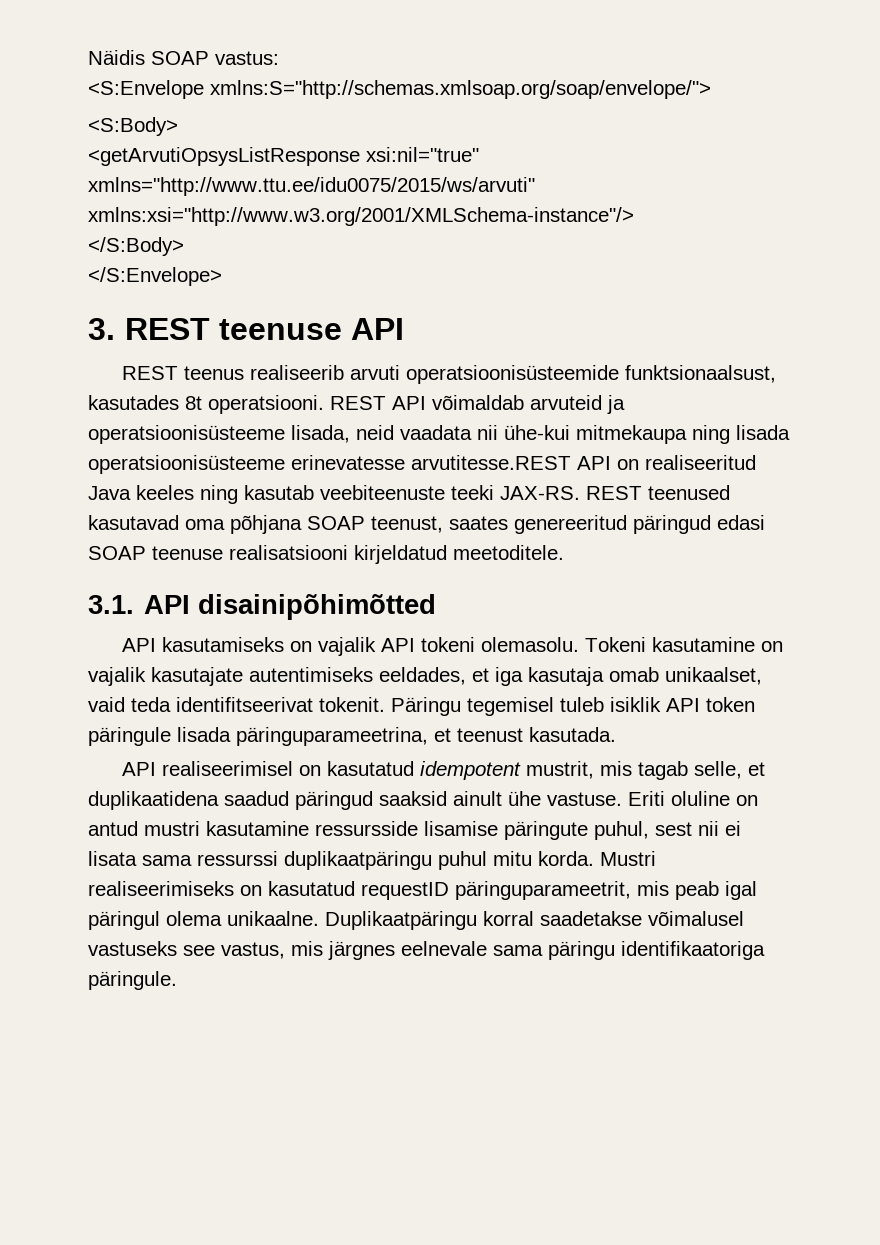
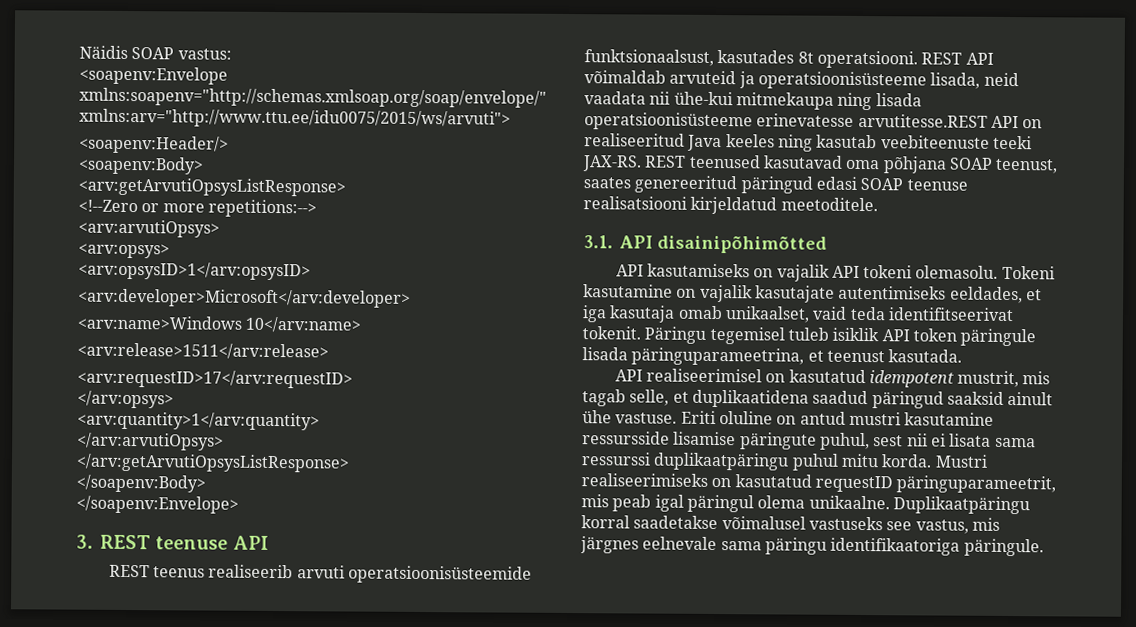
[88,80,711,99] [88,117,178,136] [88,147,479,166] [88,177,535,196] [88,207,634,226] [88,237,184,256] [88,267,222,286] <S:Envelope xmlns:S="http://schemas.xmlsoap.org/soap/envelope/"> // <S:Body> // <getArvutiOpsysListResponse xsi:nil="true" xmlns="http://www.ttu.ee/idu0075/2015/ws/arvuti" xmlns:xsi="http://www.w3.org/2001/XMLSchema-instance"/> // </S:Body> // </S:Envelope> -> [79,66,228,85] [79,87,547,108] [79,108,511,129] [79,135,229,154] [78,156,204,175] [78,177,346,197] [78,199,317,218] [78,219,220,238] [78,243,170,259] [78,261,311,281] [78,288,411,308] [77,315,362,333] [77,342,329,360] [77,369,353,389] [77,390,174,409] [77,411,320,431] [77,432,224,451] [76,453,350,473] [76,474,206,493] [76,495,239,514] <soapenv:Envelope xmlns:soapenv="http://schemas.xmlsoap.org/soap/envelope/" xmlns:arv="http://www.ttu.ee/idu0075/2015/ws/arvuti"> // <soapenv:Header/> // <soapenv:Body> // <arv:getArvutiOpsysListResponse> // <!--Zero or more repetitions:--> // <arv:arvutiOpsys> // <arv:opsys> // <arv:opsysID>1</arv:opsysID> // <arv:developer>Microsoft</arv:developer> // <arv:name>Windows 10</arv:name> // <arv:release>1511</arv:release> // <arv:requestID>17</arv:requestID> // </arv:opsys> // <arv:quantity>1</arv:quantity> // </arv:arvutiOpsys> // </arv:getArvutiOpsysListResponse> // </soapenv:Body> // </soapenv:Envelope>

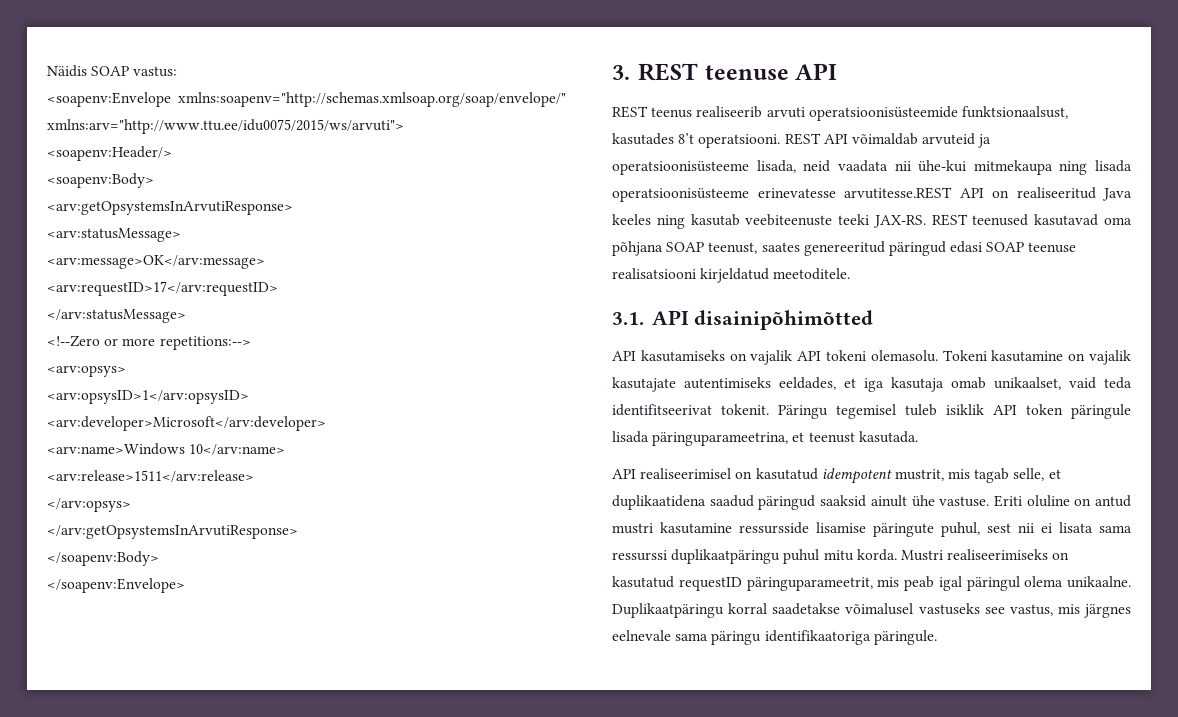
[78,177,346,197] <arv:getArvutiOpsysListResponse> -> [47,201,293,215] [47,228,181,242] [47,255,265,269] [47,281,278,296] [47,309,186,323] <arv:getOpsystemsInArvutiResponse> // <arv:statusMessage> // <arv:message>OK</arv:message> // <arv:requestID>17</arv:requestID> // </arv:statusMessage>
[78,219,220,238] // <arv:arvutiOpsys> -> (251, 343) none
[77,369,353,389] // <arv:requestID>17</arv:requestID> -> (254, 476) none
[77,411,320,431] [77,432,224,451] [76,453,350,473] <arv:quantity>1</arv:quantity> // </arv:arvutiOpsys> // </arv:getArvutiOpsysListResponse> -> [47,525,298,539] </arv:getOpsystemsInArvutiResponse>
[797,51,814,64] 8t -> [678,133,695,144] 8’t

